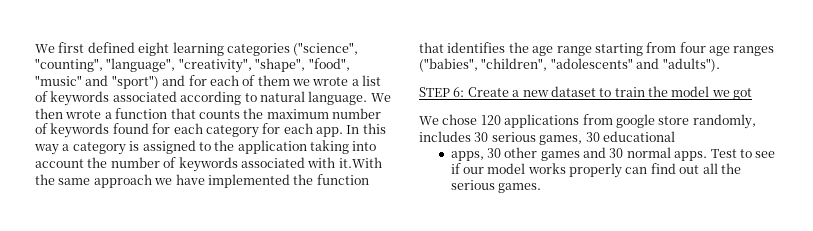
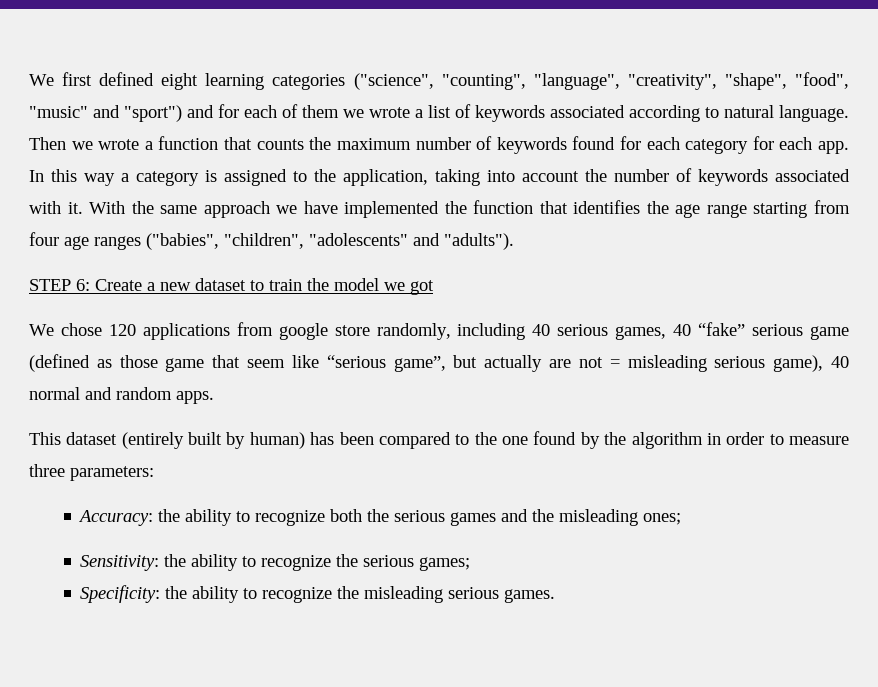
[370,93,391,102] [35,108,63,119] We then -> [29,137,93,150] Then we
[237,140,307,154] application -> [343,169,428,186] application,
[338,157,382,168] it.With -> [67,201,126,214] it. With
[419,131,675,145] [450,147,776,161] [450,163,741,178] includes 30 serious games, 30 educational // apps, 30 other games and 30 normal apps. Test to see if our model works properly can find out all the -> [457,322,849,340] [29,354,850,372] [29,387,214,404] [29,431,849,449] [29,464,154,481] [78,509,682,526] [80,554,471,571] [80,585,444,603] including 40 serious games, 40 “fake” serious game (defined as those game that seem like “serious game”, but actually are not = misleading serious game), 40 normal and random apps. // This dataset (entirely built by human) has been compared to the one found by the algorithm in order to measure three parameters: // Accuracy: the ability to recognize both the serious games and the misleading ones; // Sensitivity: the ability to recognize the serious games; // Specificity: the ability to recognize the misleading

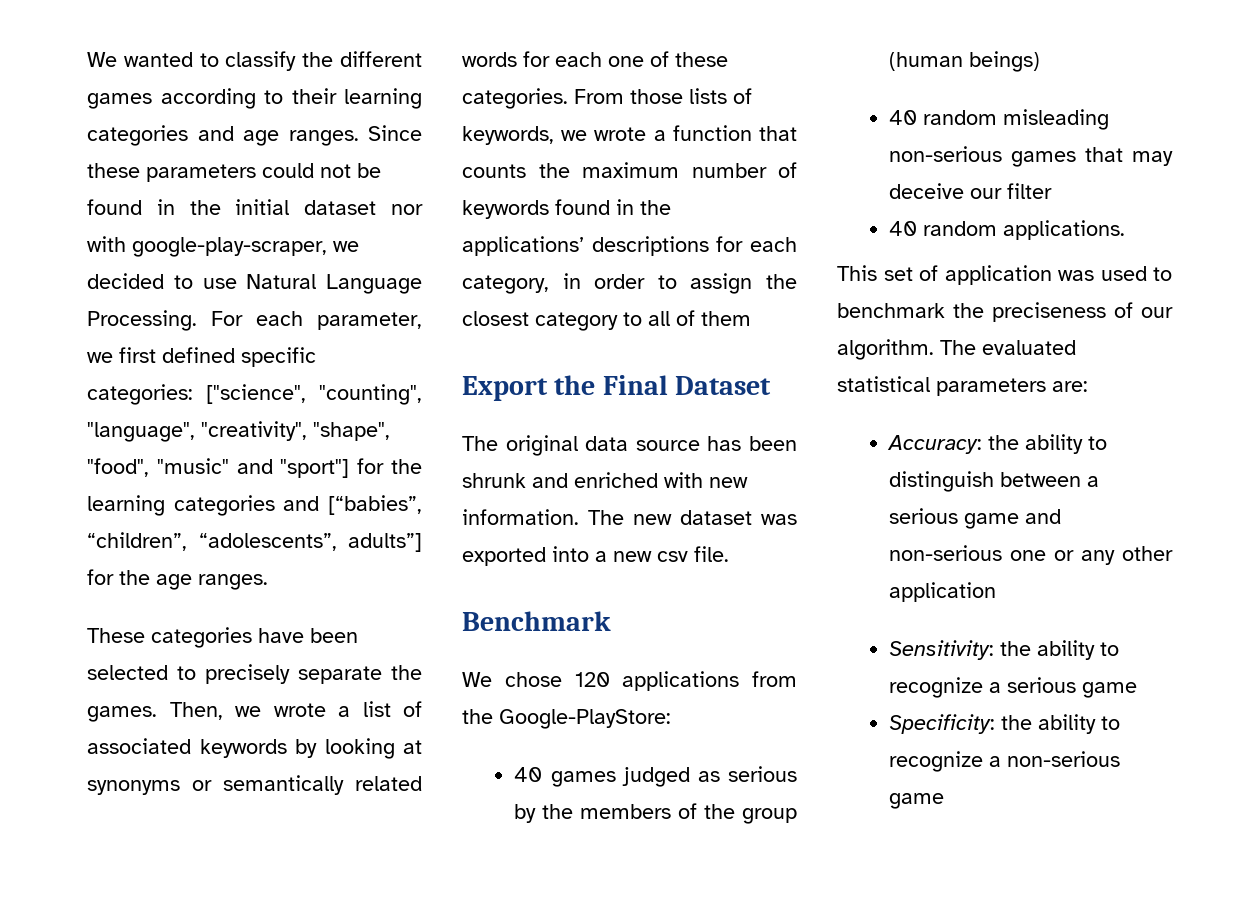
[29,72,434,90] We first defined eight learning categories ("science", -> [87,51,422,71] [87,88,422,109] [87,125,422,146] [87,163,381,182] [87,199,424,215] [87,236,359,257] [87,273,422,294] [87,310,422,331] [87,347,316,367] [87,384,306,405] We wanted to classify the different games according to their learning categories and age ranges. Since these parameters could not be found in the initial dataset nor with google-play-scraper, we decided to use Natural Language Processing. For each parameter, we first defined specific categories: ["science",
[124,104,339,122] "sport") and for each of them -> [280,458,423,478] [87,495,422,516] [87,532,422,552] [87,569,268,590] [87,627,358,648] [87,664,422,684] [87,702,223,722] "sport"] for the learning categories and [“babies”, “children”, “adolescents”, adults”] for the age ranges. // These categories have been selected to precisely separate the games. Then,
[475,105,849,122] [29,137,66,150] keywords associated according to natural language. Then -> [87,738,422,759] [87,775,422,795] [462,51,728,67] [462,88,752,109] [462,126,554,145] associated keywords by looking at synonyms or semantically related words for each one of these categories. From those lists of keywords,
[619,136,849,154] [29,168,850,186] [29,200,850,218] [29,232,514,250] [29,278,434,295] for each category for each app. In this way a category is assigned to the application, taking into account the number of keywords associated with it. With the same approach we have implemented the function that identifies the age range starting from four age ranges ("babies", "children", "adolescents" and "adults"). // STEP 6: Create a new dataset to train the model we got -> [616,199,671,215] [462,236,797,256] [462,273,797,294] [462,310,751,331] [462,375,772,401] [462,435,797,456] [462,472,748,488] [462,509,797,525] [462,546,729,566] [462,611,611,631] in the applications’ descriptions for each category, in order to assign the closest category to all of them // Export the Final Dataset // The original data source has been shrunk and enriched with new information. The new dataset was exported into a new csv file. // Benchmark
[278,322,849,340] [29,354,850,372] [29,387,214,404] [29,431,849,449] [29,464,154,481] [78,509,682,526] google store randomly, including 40 serious games, 40 “fake” serious game (defined as those game that seem like “serious game”, but actually are not = misleading serious game), 40 normal and random apps. // This dataset (entirely built by human) has been compared to the one found by the algorithm in order to measure three parameters: // Accuracy: the ability to recognize both the serious games and the misleading ones; -> [462,709,671,729] [514,766,797,787] [514,803,797,824] [889,51,1041,72] [889,109,1110,130] [889,146,1173,167] [889,183,1053,199] [889,220,1126,240] [837,265,1172,285] [837,302,1173,322] [837,339,1076,360] [837,376,1088,396] [887,434,1108,454] [889,471,1100,492] [889,508,1062,529] [889,545,1173,565] [889,582,997,602] the Google-PlayStore: // 40 games judged as serious by the members of the group (human beings) // 40 random misleading non-serious games that may deceive our filter // 40 random applications. // This set of application was used to benchmark the preciseness of our algorithm. The evaluated statistical parameters are: // Accuracy: the ability to distinguish between a serious game and non-serious one or any other application
[336,554,471,571] the serious games; -> [989,677,1138,698] a serious game
[337,586,556,603] the misleading serious games. -> [989,751,1121,767] [889,793,945,809] a non-serious game

